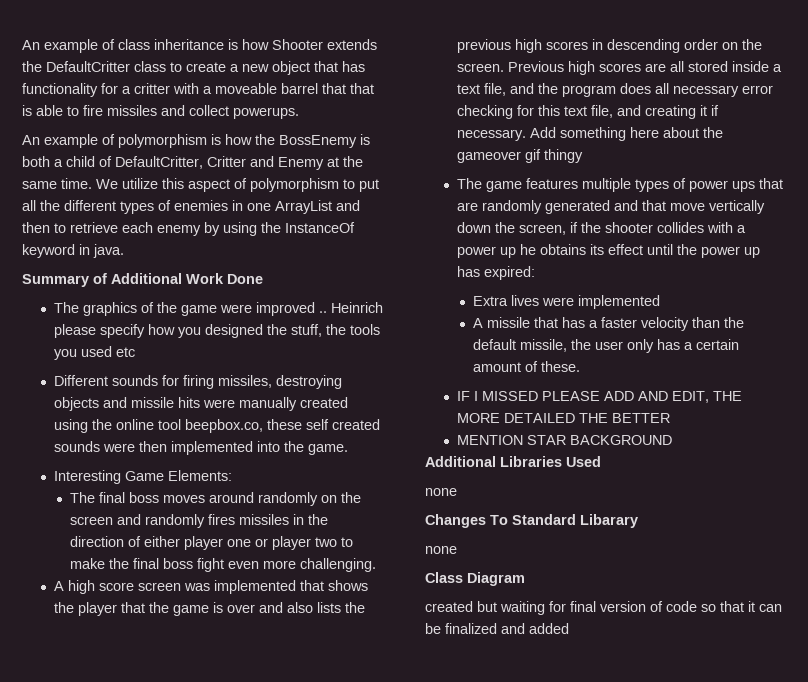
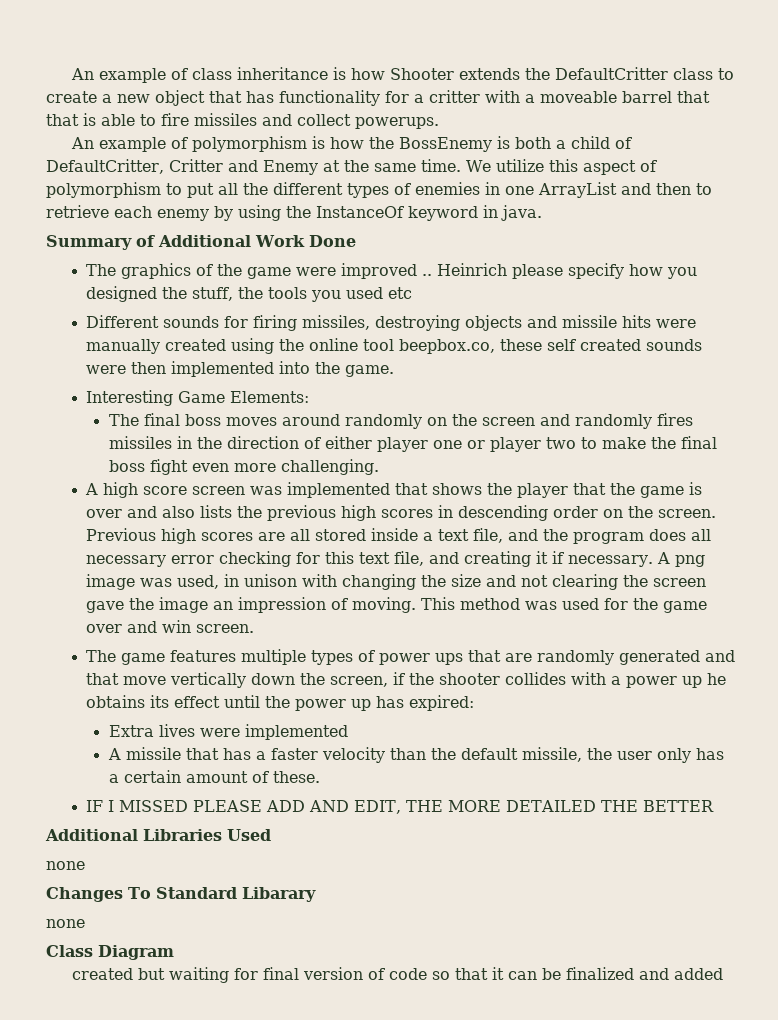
[529,127,723,141] [456,149,583,163] Add something here about the gameover gif thingy -> [657,552,706,567] [86,574,707,590] [86,597,708,613] [86,620,255,633] A png image was used, in unison with changing the size and not clearing the screen gave the image an impression of moving. This method was used for the game over and win screen.
[456,435,672,445] // MENTION STAR BACKGROUND -> (715, 806) none

